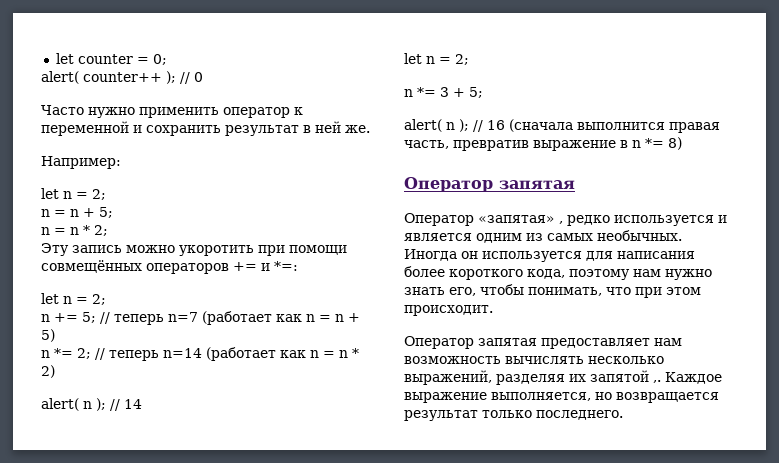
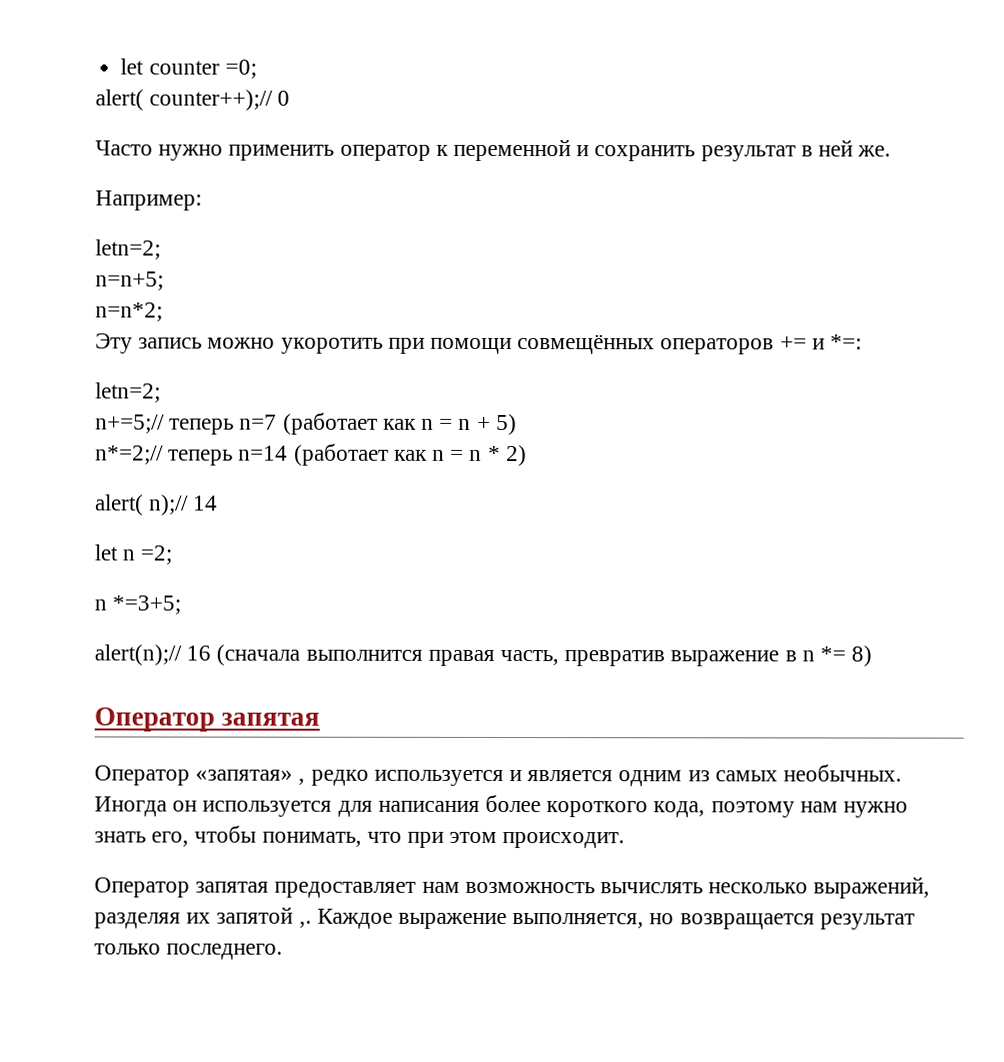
[136,54,167,65] [41,71,190,84] = 0; // alert( counter++ ); // -> [224,59,257,79] [95,89,274,111] =0; // alert( counter++);//
[41,188,106,200] [41,207,113,218] [41,225,108,236] let n = 2; // n = n + 5; // n = n * 2; -> [95,239,161,260] [95,271,164,291] [95,302,163,322] letn=2; // n=n+5; // n=n*2;
[41,293,106,305] [41,312,110,324] let n = 2; // n += 5; // -> [95,382,161,403] [95,414,165,434] letn=2; // n+=5;//
[41,348,105,360] n *= 2; // -> [95,445,164,465] n*=2;//
[83,398,120,411] n ); // -> [149,494,190,516] n);//
[439,54,469,65] [404,87,483,98] [404,119,483,132] = 2; // n *= 3 + 5; // alert( n ); // -> [140,545,173,565] [94,595,182,615] [94,644,182,666] =2; // n *=3+5; // alert(n);//

